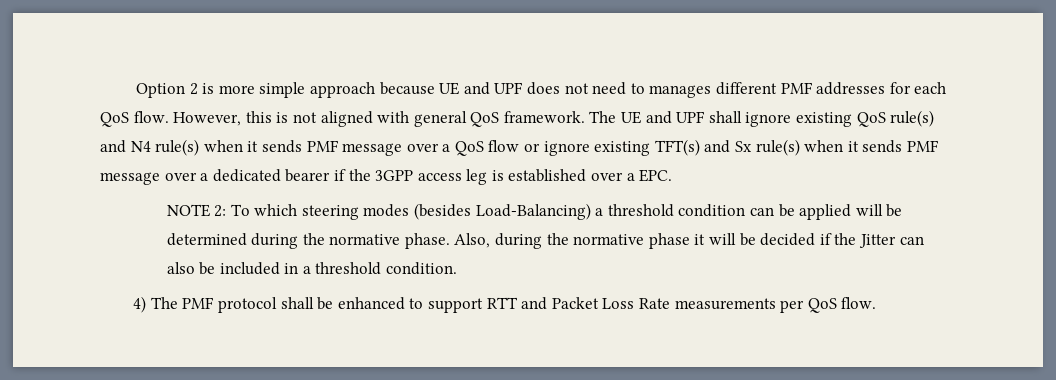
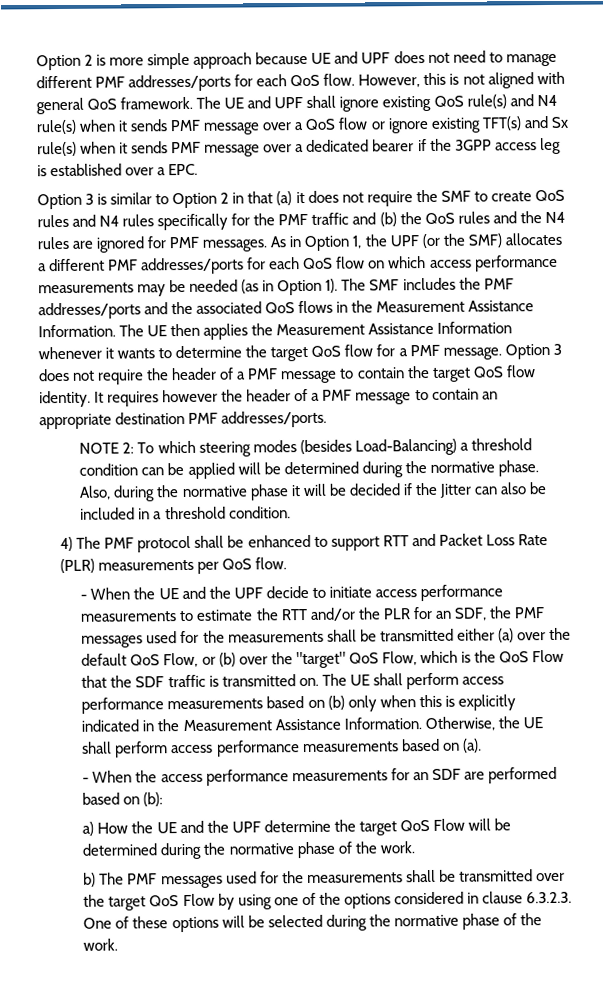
[649,82,886,98] manages different PMF addresses -> [505,53,557,67] [36,74,232,92] manage different PMF addresses/ports
(673, 175) none -> [37,189,565,210] [37,211,565,231] [37,232,562,253] [38,254,558,275] [38,277,514,297] [38,300,535,320] [38,321,513,340] [38,343,562,362] [38,365,536,385] [39,388,498,408] [39,410,328,430] // Option 3 is similar to Option 2 in that (a) it does not require the SMF to create QoS rules and N4 rules specifically for the PMF traffic and (b) the QoS rules and the N4 rules are ignored for PMF messages. As in Option 1, the UPF (or the SMF) allocates a different PMF addresses/ports for each QoS flow on which access performance measurements may be needed (as in Option 1). The SMF includes the PMF addresses/ports and the associated QoS flows in the Measurement Assistance Information. The UE then applies the Measurement Assistance Information whenever it wants to determine the target QoS flow for a PMF message. Option 3 does not require the header of a PMF message to contain the target QoS flow identity. It requires however the header of a PMF message to contain an appropriate destination PMF addresses/ports.
(670, 303) none -> [60,558,96,574] (PLR)
(877, 303) none -> [80,584,503,602] [80,606,545,622] [81,627,571,648] [81,649,565,669] [81,672,504,690] [81,694,516,714] [81,716,543,732] [82,738,482,758] [82,766,557,786] [82,792,164,807] [82,818,512,836] [82,841,415,860] [83,869,565,889] [83,891,573,911] [83,913,542,933] [83,938,119,951] // - When the UE and the UPF decide to initiate access performance measurements to estimate the RTT and/or the PLR for an SDF, the PMF messages used for the measurements shall be transmitted either (a) over the default QoS Flow, or (b) over the "target" QoS Flow, which is the QoS Flow that the SDF traffic is transmitted on. The UE shall perform access performance measurements based on (b) only when this is explicitly indicated in the Measurement Assistance Information. Otherwise, the UE shall perform access performance measurements based on (a). // - When the access performance measurements for an SDF are performed based on (b): // a) How the UE and the UPF determine the target QoS Flow will be determined during the normative phase of the work. // b) The PMF messages used for the measurements shall be transmitted over the target QoS Flow by using one of the options considered in clause 6.3.2.3. One of these options will be selected during the normative phase of the work.

